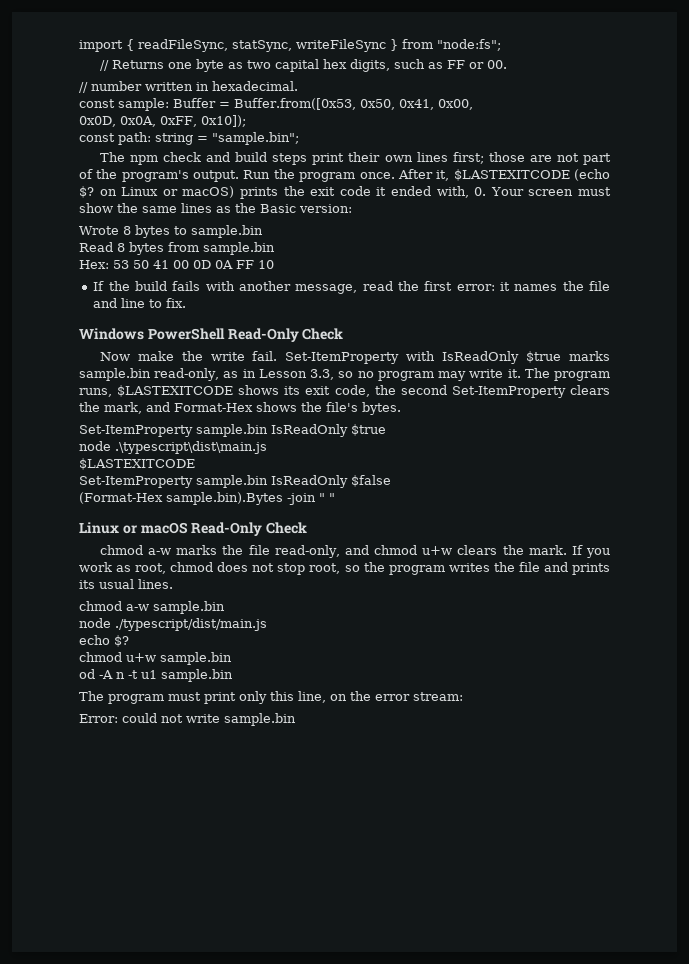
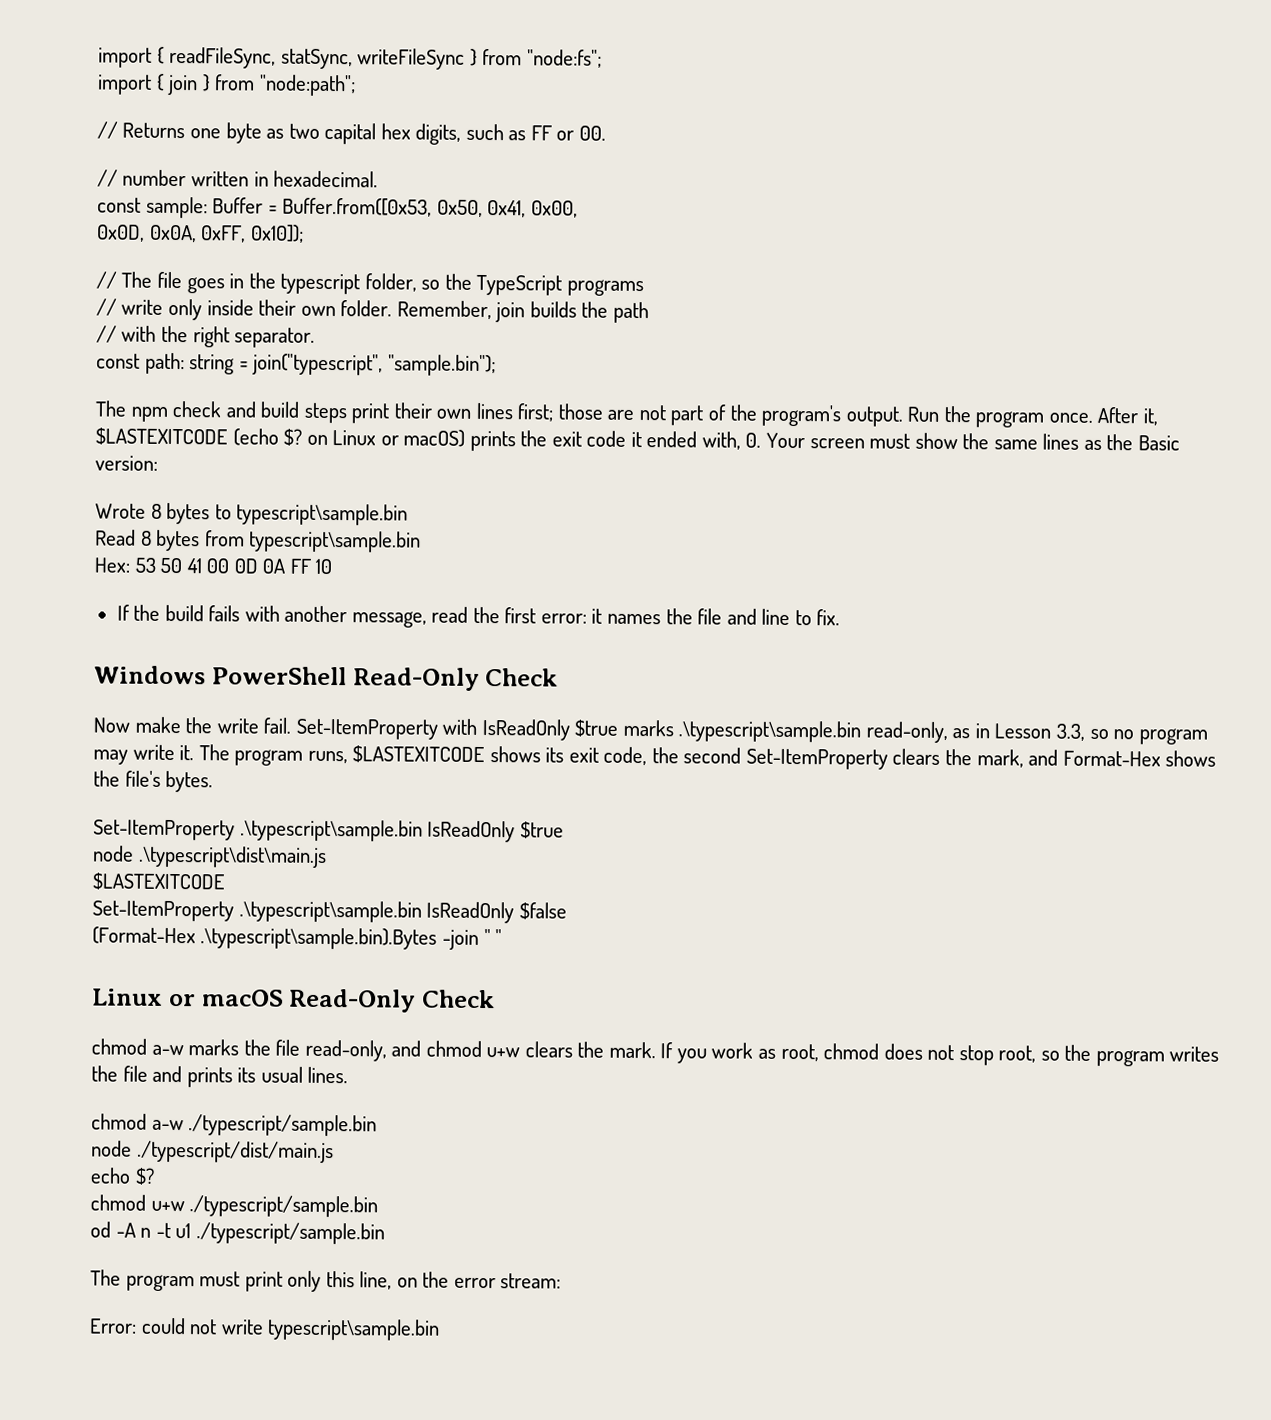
(501, 45) none -> [97,73,356,97] // import { join } from "node:path";
(246, 121) none -> [96,271,644,297] [96,298,649,324] [96,325,316,348] // // The file goes in the typescript folder, so the TypeScript programs // // write only inside their own folder. Remember, join builds the path // // with the right separator.
[212,132,299,145] "sample.bin"; -> [252,353,496,377] join("typescript", "sample.bin");
[191,225,263,238] sample.bin -> [236,503,409,526] typescript\sample.bin
[203,242,275,255] sample.bin -> [249,530,422,553] typescript\sample.bin
[79,368,151,381] sample.bin -> [678,720,862,743] .\typescript\sample.bin
[196,424,268,437] sample.bin -> [239,819,423,842] .\typescript\sample.bin
[196,475,268,488] sample.bin -> [238,900,422,923] .\typescript\sample.bin
[166,492,283,505] sample.bin).Bytes -> [200,927,438,950] .\typescript\sample.bin).Bytes
[153,601,225,614] sample.bin -> [188,1114,378,1137] ./typescript/sample.bin
[160,652,232,665] sample.bin -> [189,1195,379,1218] ./typescript/sample.bin
[161,669,233,682] sample.bin -> [195,1222,385,1245] ./typescript/sample.bin
[224,713,296,726] sample.bin -> [267,1318,441,1341] typescript\sample.bin

